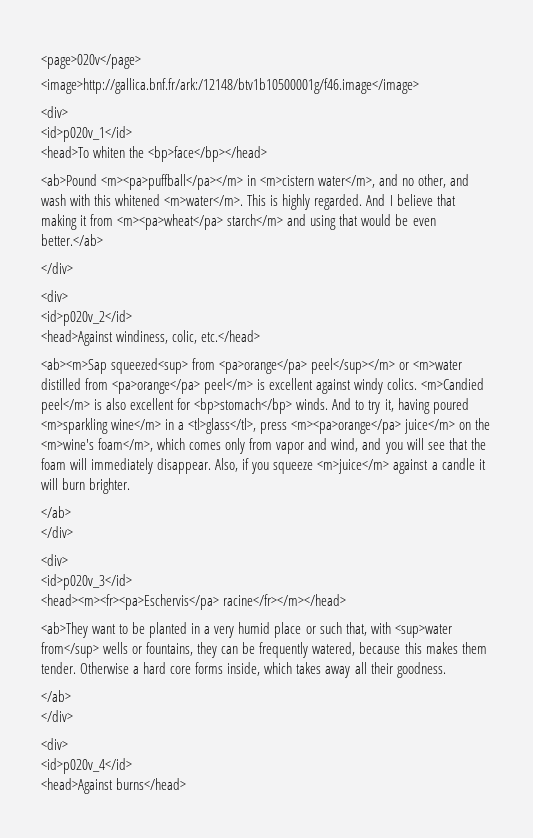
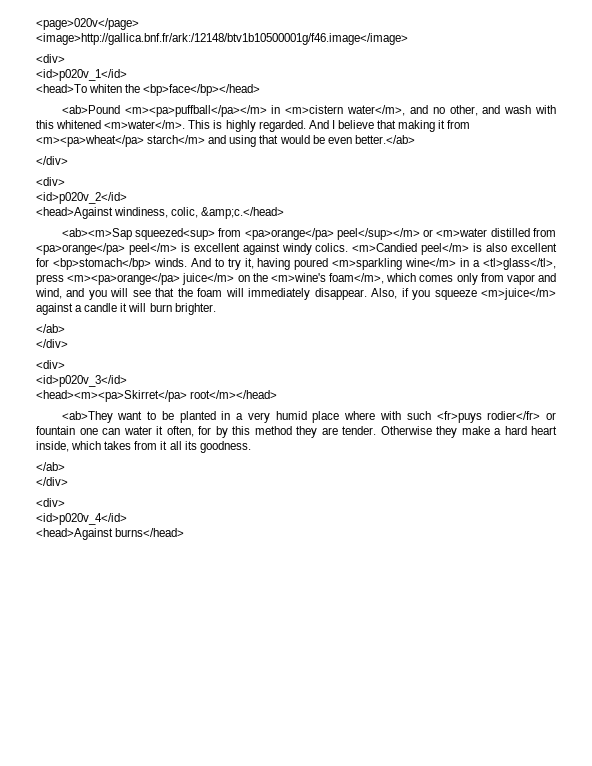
[201,330,261,342] etc.</head> -> [201,207,285,219] &amp;c.</head>
[41,594,347,610] <head><m><fr><pa>Eschervis</pa> racine</fr></m></head> -> [36,390,278,402] <head><m><pa>Skirret</pa> root</m></head>
[305,622,452,638] [41,642,487,658] [41,662,393,678] or such that, with <sup>water from</sup> wells or fountains, they can be frequently watered, because this makes them tender. Otherwise a hard core forms inside, which takes away all their -> [344,411,556,423] [36,426,557,438] [36,441,197,452] where with such <fr>puys rodier</fr> or fountain one can water it often, for by this method they are tender. Otherwise they make a hard heart inside, which takes from it all its

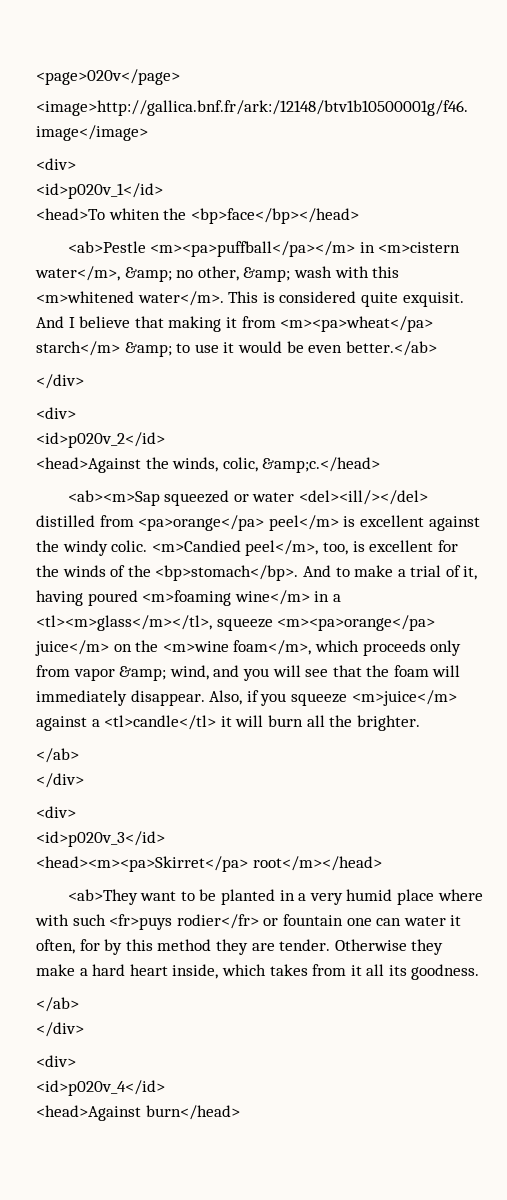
[61,105,120,114] <ab>Pound -> [67,241,146,253] <ab>Pestle
[409,105,428,114] and -> [124,267,172,282] &amp;
[482,105,501,114] and -> [243,267,291,282] &amp;
[56,120,306,132] whitened <m>water</m>. This is highly regarded. -> [36,291,464,307] <m>whitened water</m>. This is considered quite exquisit.
[208,135,279,147] and using that -> [124,342,235,357] &amp; to use it
[114,207,169,218] windiness, -> [145,457,219,472] the winds,
[134,228,488,240] squeezed<sup> from <pa>orange</pa> peel</sup></m> or <m>water -> [164,490,429,506] squeezed or water <del><ill/></del>
[281,243,558,255] [36,258,241,270] windy colics. <m>Candied peel</m> is also excellent for <bp>stomach</bp> winds. And to try -> [36,540,458,556] [36,565,461,581] the windy colic. <m>Candied peel</m>, too, is excellent for the winds of the <bp>stomach</bp>. And to make a trial of
[332,258,403,270] <m>sparkling -> [142,590,232,606] <m>foaming
[482,258,556,270] [36,274,64,285] <tl>glass</tl>, press -> [36,615,273,631] <tl><m>glass</m></tl>, squeeze
[270,273,326,282] <m>wine's -> [162,641,229,652] <m>wine
[419,275,454,282] comes -> [362,640,426,656] proceeds
[538,273,556,282] and -> [119,666,167,681] &amp;
[84,303,118,312] candle -> [104,715,217,730] <tl>candle</tl>
(172, 307) none -> [306,715,353,727] all the
[115,528,185,537] burns</head> -> [145,1105,240,1120] burn</head>

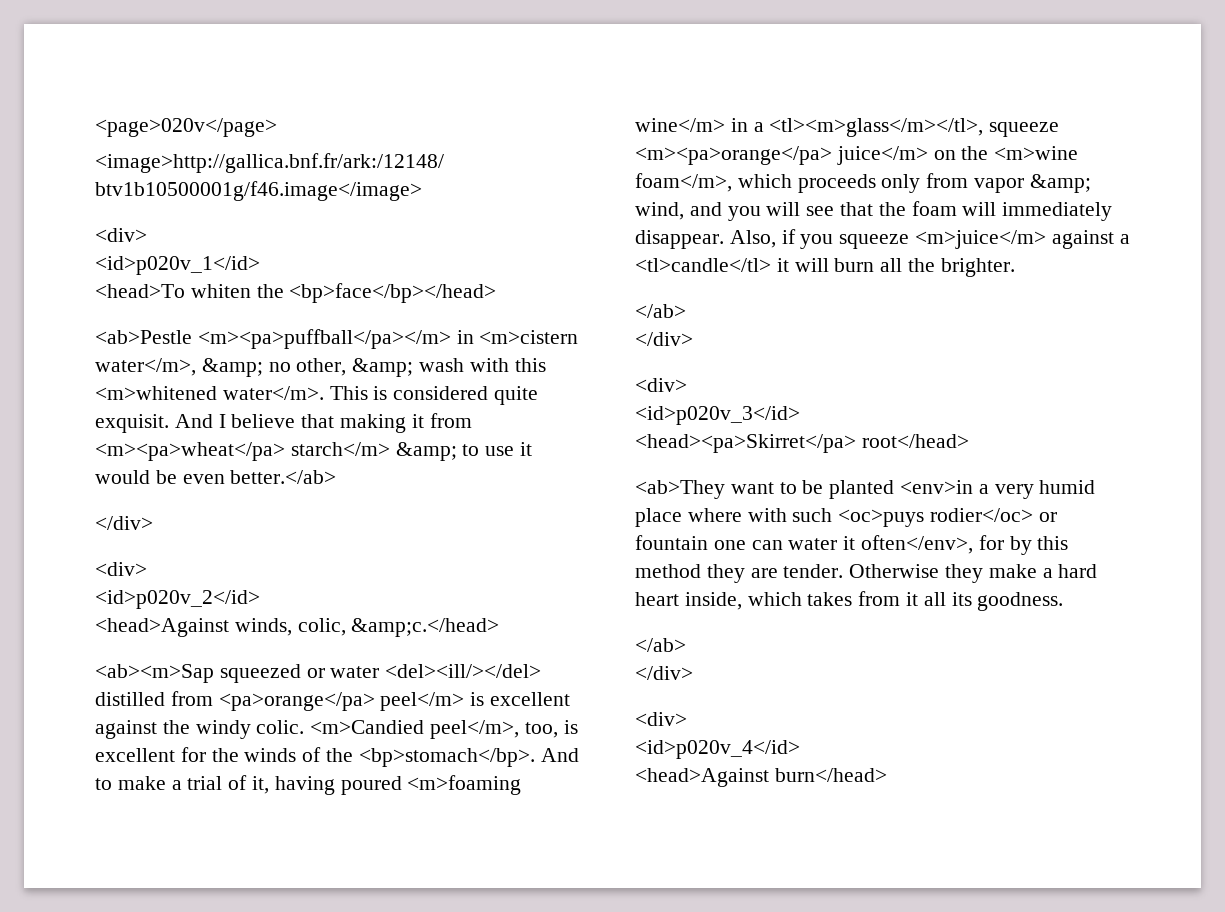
[145,457,169,469] the -> (229, 627) none
[36,856,382,872] <head><m><pa>Skirret</pa> root</m></head> -> [635,434,969,453] <head><pa>Skirret</pa> root</head>
[279,890,295,901] in -> [900,480,974,494] <env>in
[109,914,259,930] <fr>puys rodier</fr> -> [838,508,1034,527] <oc>puys rodier</oc>
[36,939,75,954] often, -> [861,535,974,554] often</env>,

